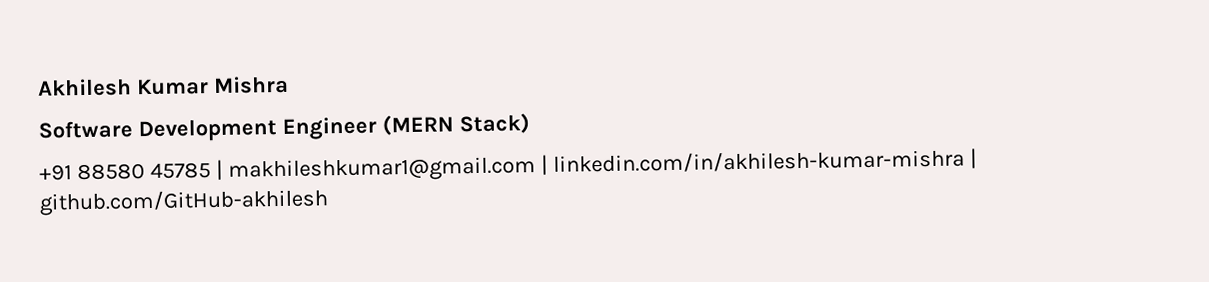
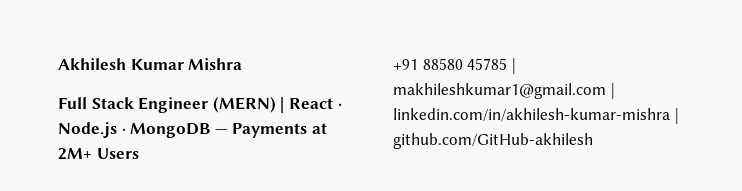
[38,113,530,143] Software Development Engineer (MERN Stack) -> [58,96,342,113] [58,122,327,138] [58,148,139,160] Full Stack Engineer (MERN) | React · Node.js · MongoDB — Payments at 2M+ Users

